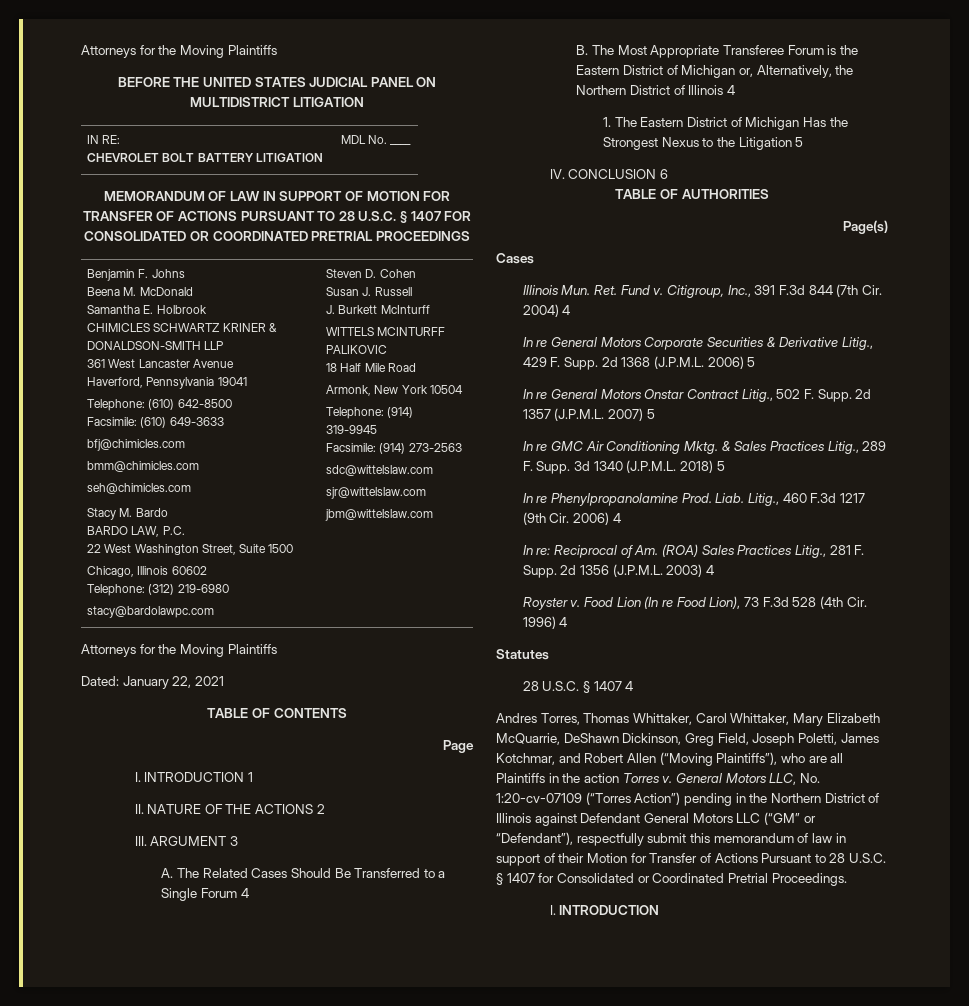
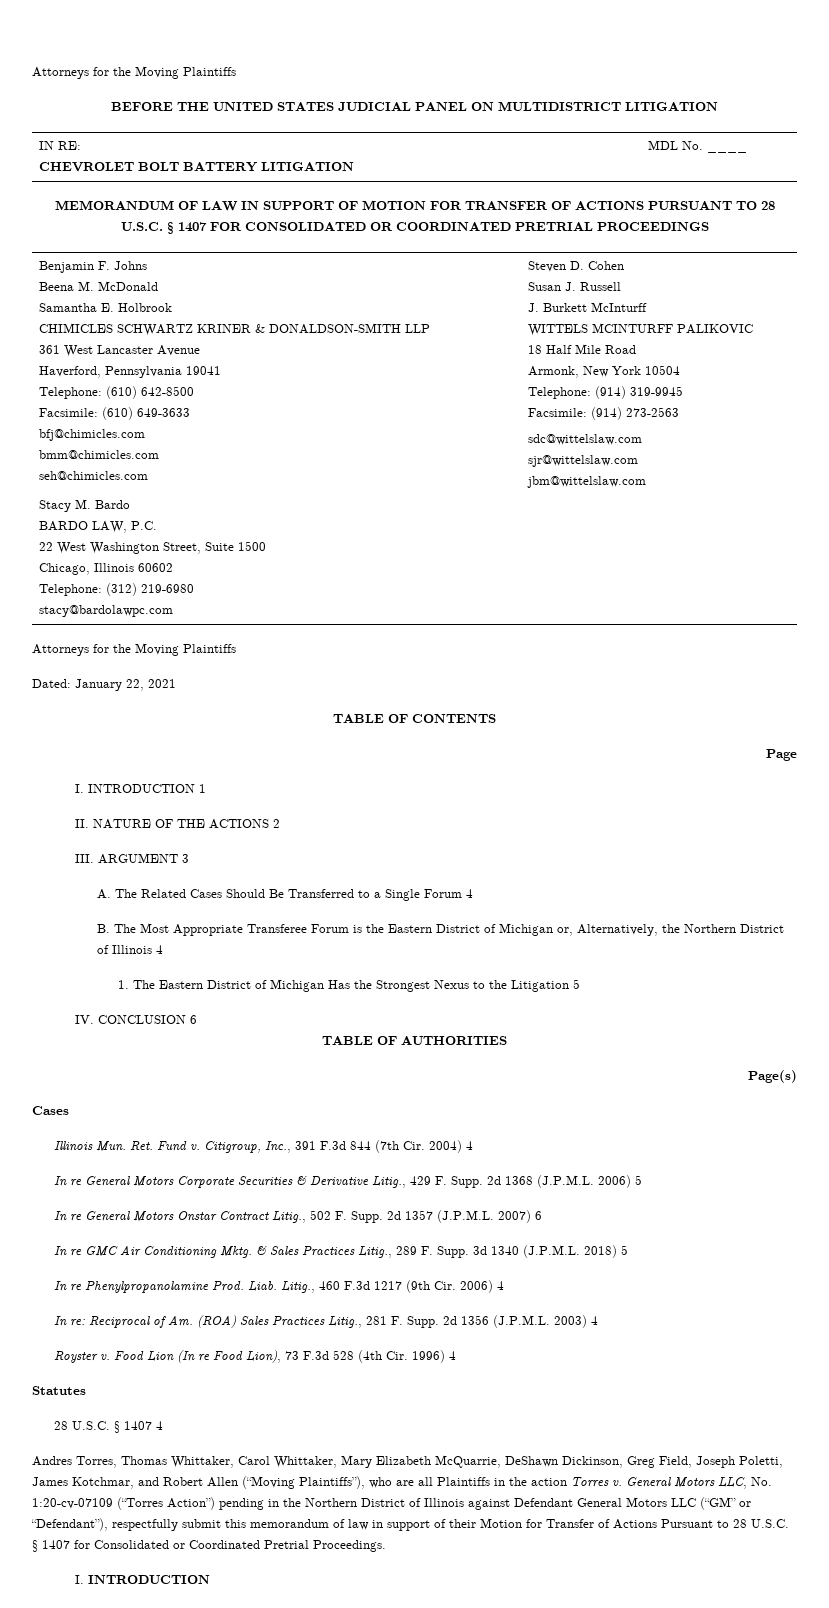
[646,409,655,419] 5 -> [534,1211,542,1220] 6

